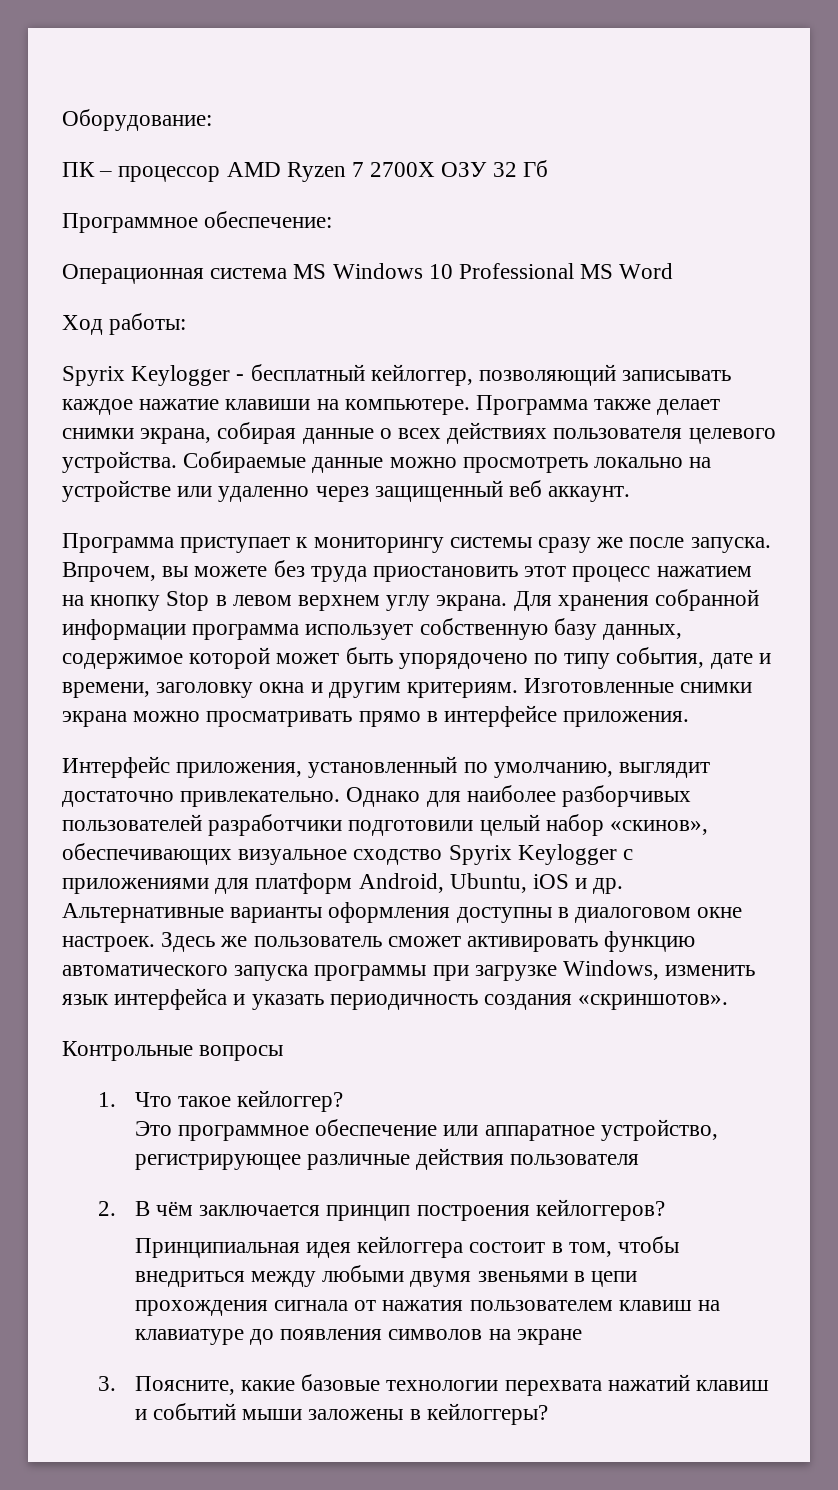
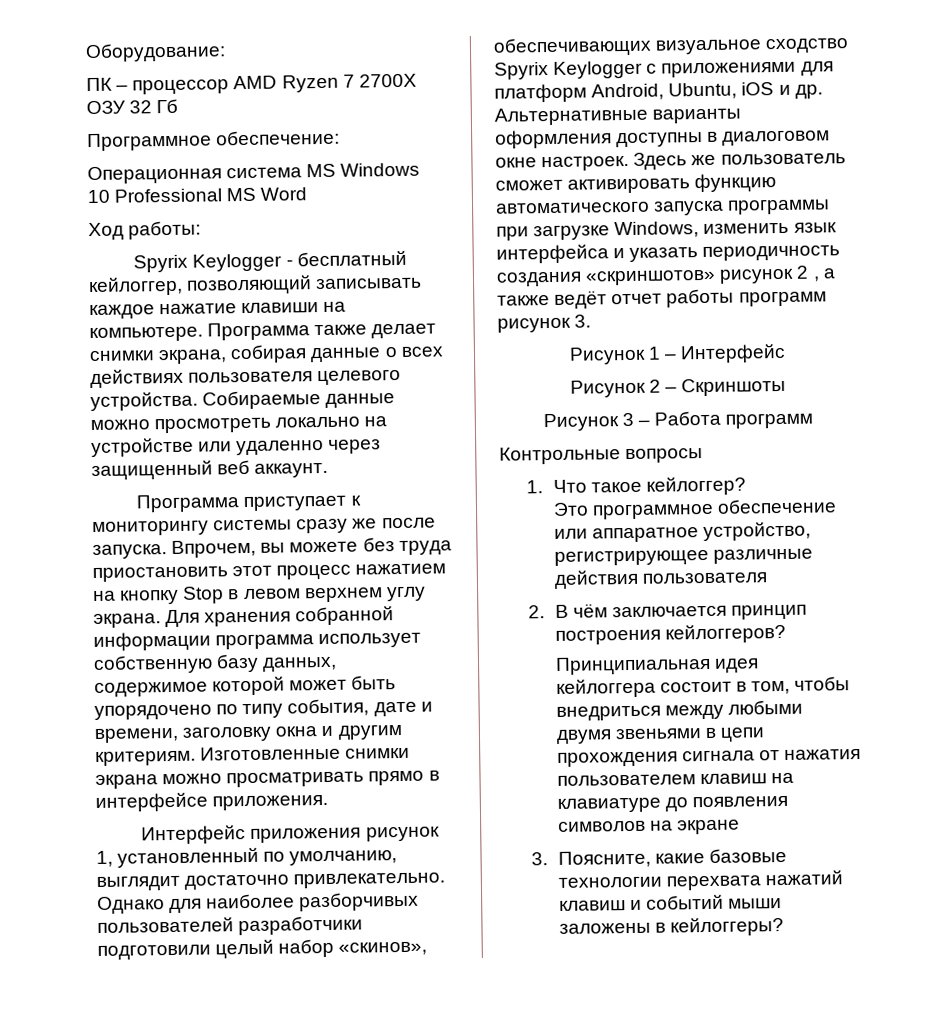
[176,762,303,778] приложения, -> [250,826,440,843] [96,850,113,867] приложения рисунок 1,
[578,994,729,1010] «скриншотов». -> [585,265,836,286] [497,288,827,309] [497,314,592,333] [568,343,787,365] [569,377,787,398] [542,410,814,432] «скриншотов» рисунок 2 , а также ведёт отчет работы программ рисунок 3. // Рисунок 1 – Интерфейс // Рисунок 2 – Скриншоты // Рисунок 3 – Работа программ

